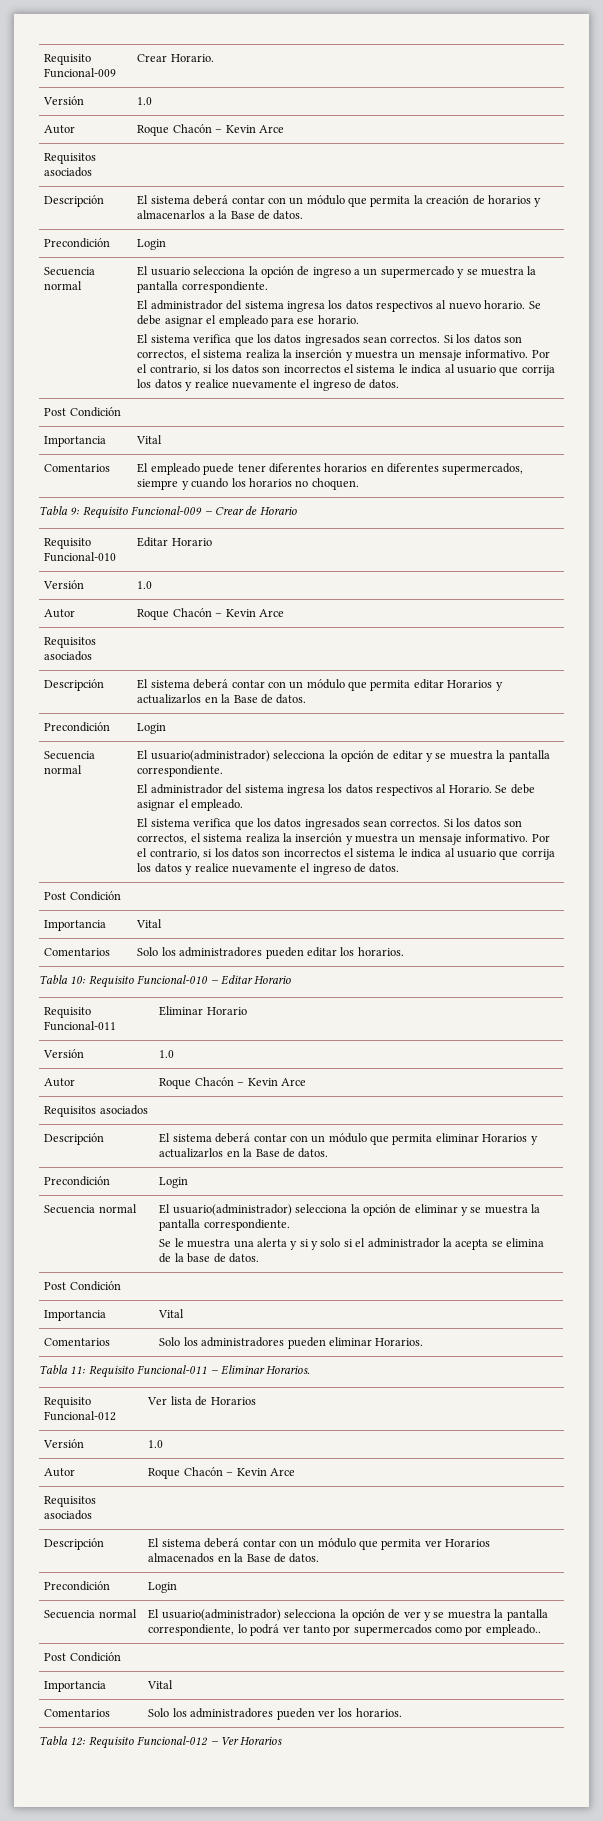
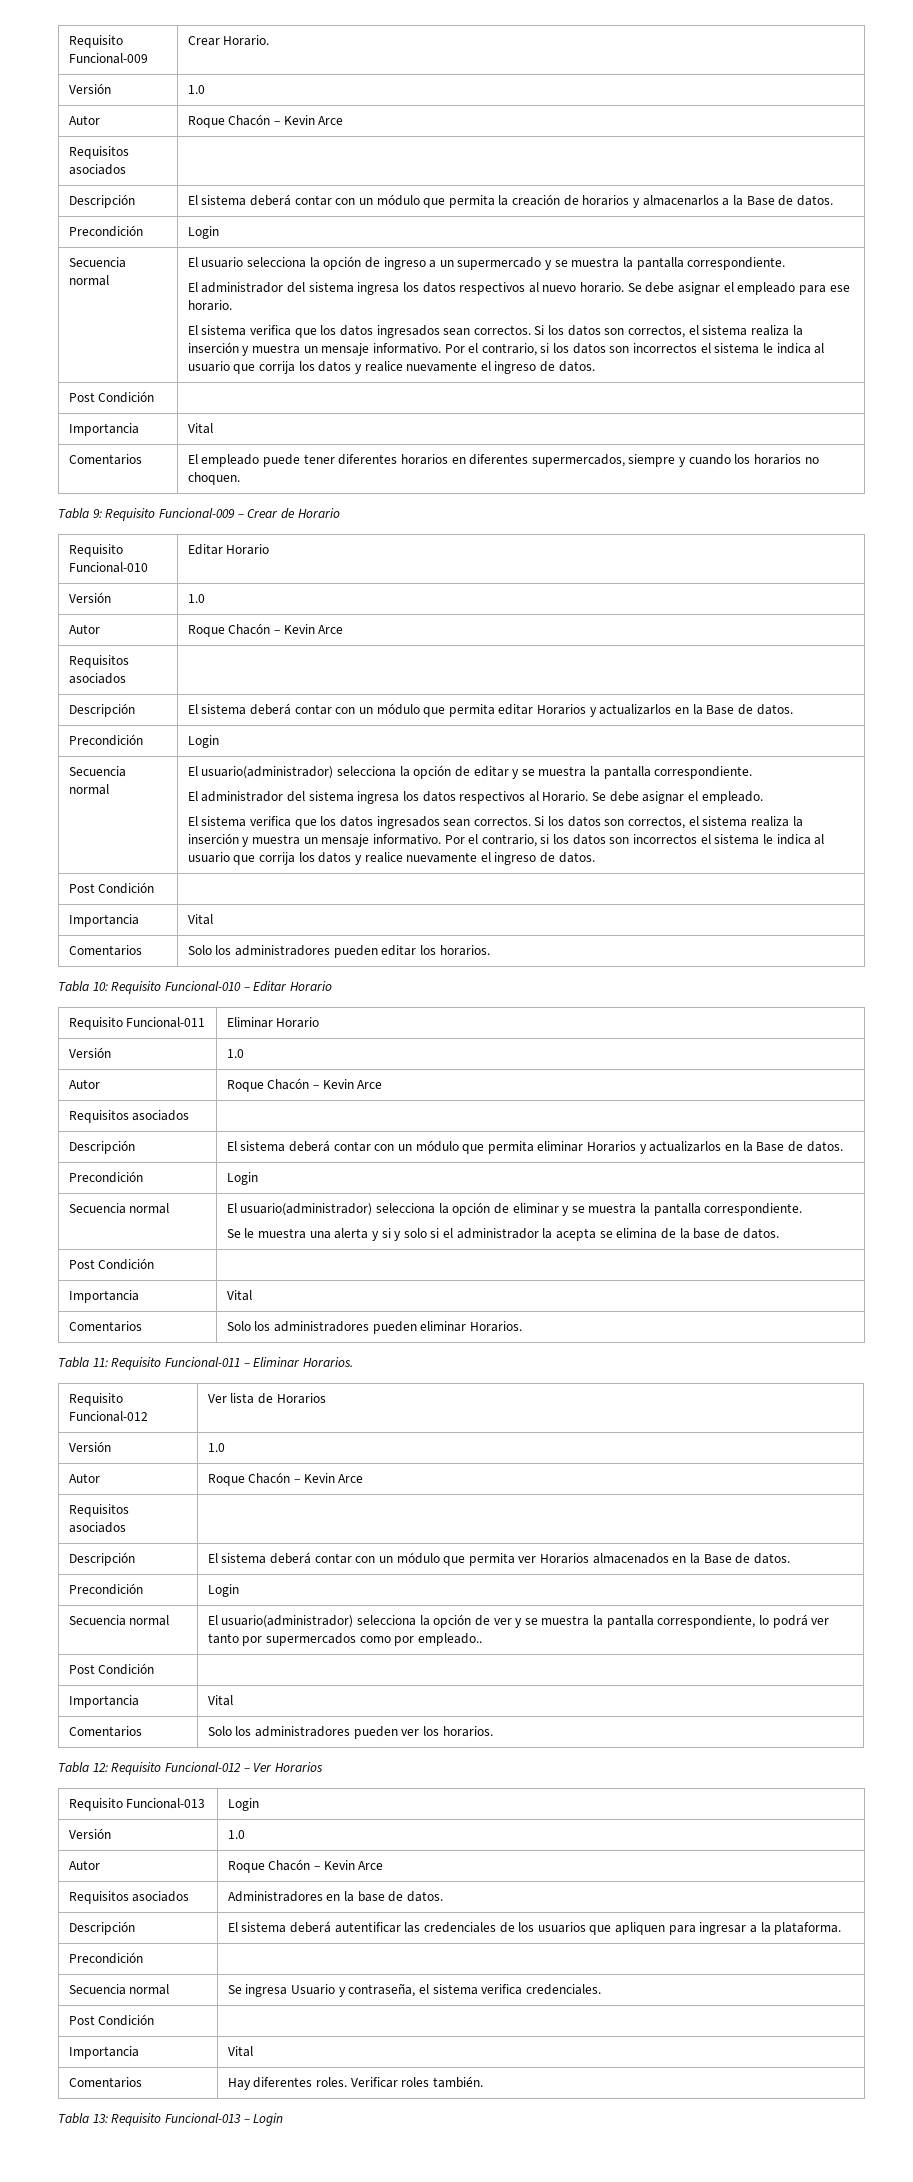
(283, 1740) none -> [68,1798,206,1811] [227,1798,259,1811] [68,1828,111,1839] [227,1830,245,1839] [68,1860,100,1870] [227,1859,384,1873] [68,1891,190,1904] [227,1891,443,1902] [68,1921,135,1935] [227,1921,842,1935] [68,1952,143,1964] [68,1984,170,1995] [227,1983,601,1997] [68,2014,155,2026] [68,2046,139,2059] [227,2046,253,2057] [68,2077,142,2088] [227,2076,483,2090] [58,2113,284,2126] // Requisito Funcional-013 | Login // Versión | 1.0 // Autor | Roque Chacón – Kevin Arce // Requisitos asociados | Administradores en la base de datos. // Descripción | El sistema deberá autentificar las credenciales de los usuarios que apliquen para ingresar a la plataforma. // Precondición | // Secuencia normal | Se ingresa Usuario y contraseña, el sistema verifica credenciales. // Post Condición | // Importancia | Vital // Comentarios | Hay diferentes roles. Verificar roles también. // Tabla 13: Requisito Funcional-013 – Login

